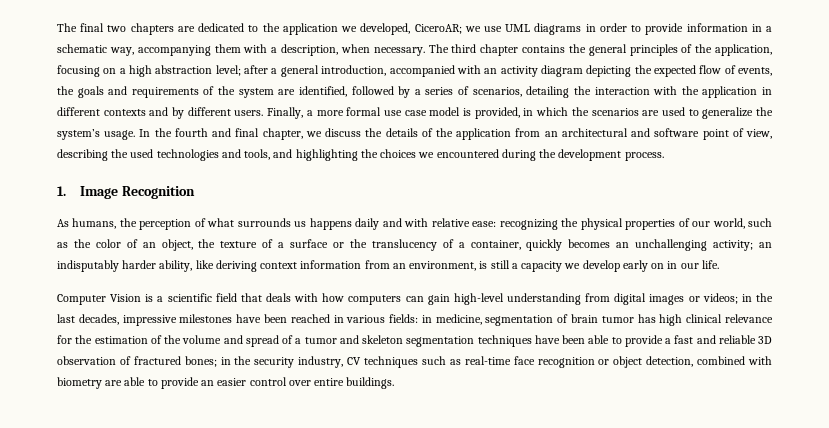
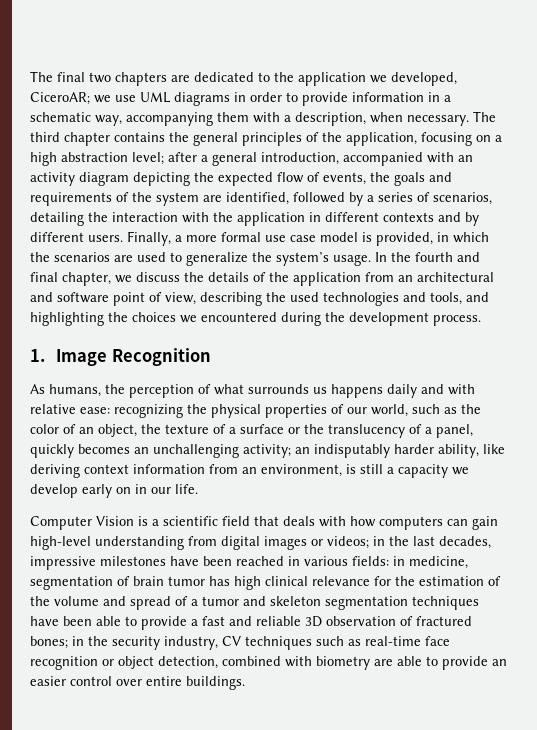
[470,240,521,250] container, -> [436,424,473,438] panel,

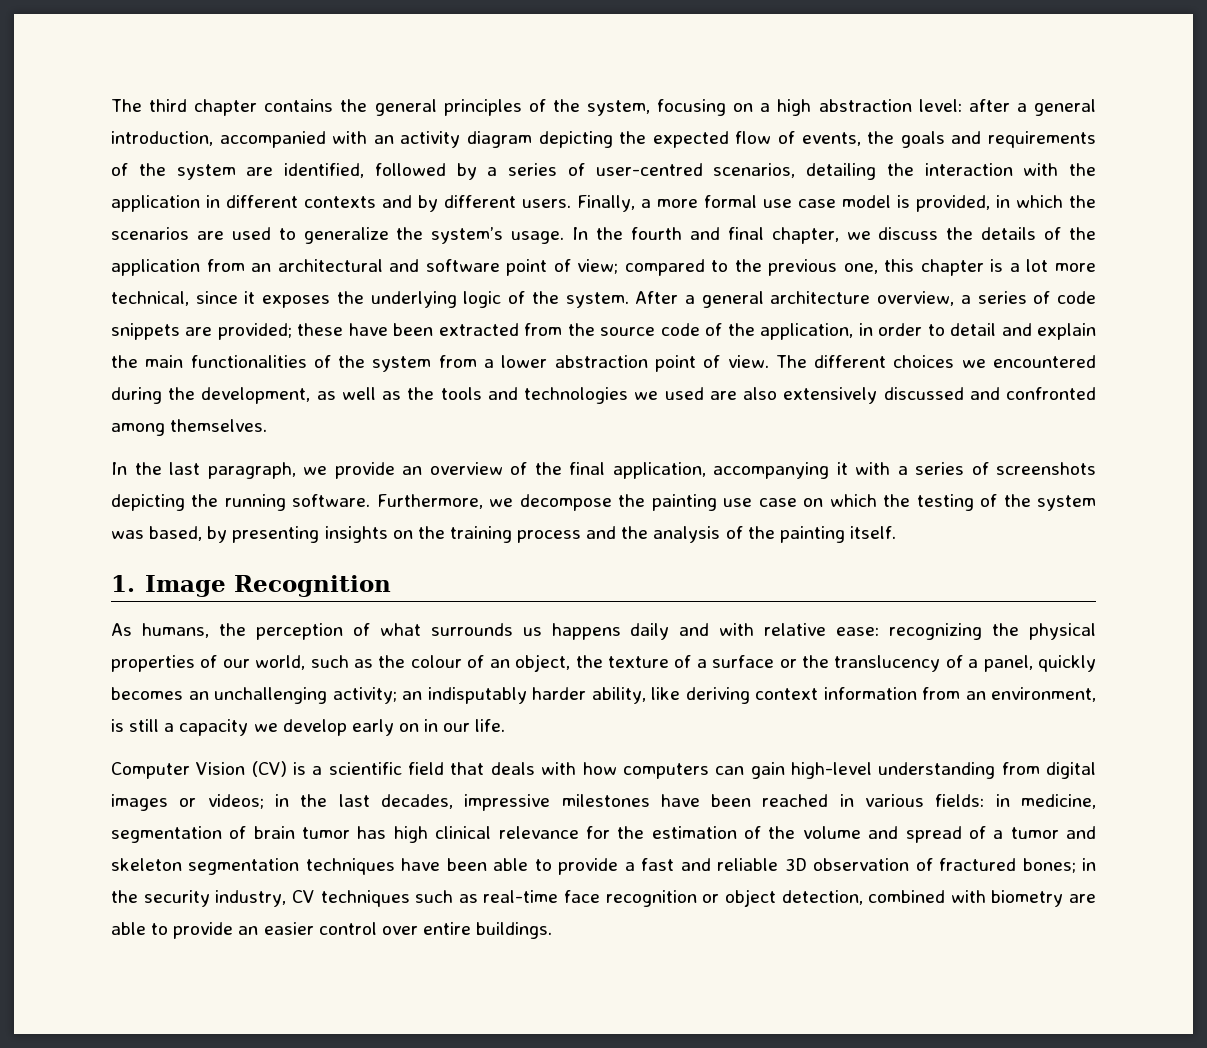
[30,71,457,86] [30,92,451,106] [30,111,496,126] The final two chapters are dedicated to the application we developed, CiceroAR; we use UML diagrams in order to provide information in a schematic way, accompanying them with a description, when necessary. The -> [111,99,142,112] The
[346,132,417,146] application, -> [586,100,650,116] system,
[132,152,164,165] level; -> [918,99,962,112] level:
(430, 197) none -> [595,163,703,176] user-centred
[165,292,489,306] [30,312,128,326] view, describing the used technologies and tools, and highlighting the -> [577,259,1096,276] [111,291,1096,308] [111,323,1097,340] [111,355,887,372] view; compared to the previous one, this chapter is a lot more technical, since it exposes the underlying logic of the system. After a general architecture overview, a series of code snippets are provided; these have been extracted from the source code of the application, in order to detail and explain the main functionalities of the system from a lower abstraction point of view. The different
[349,312,481,326] development process. -> [201,387,1097,404] [111,419,268,436] [111,462,1096,479] [111,494,1097,511] [111,526,896,543] development, as well as the tools and technologies we used are also extensively discussed and confronted among themselves. // In the last paragraph, we provide an overview of the final application, accompanying it with a series of screenshots depicting the running software. Furthermore, we decompose the painting use case on which the testing of the system was based, by presenting insights on the training process and the analysis of the painting itself.
[30,424,59,434] color -> [410,655,462,668] colour
(134, 521) none -> [251,761,287,777] (CV)

